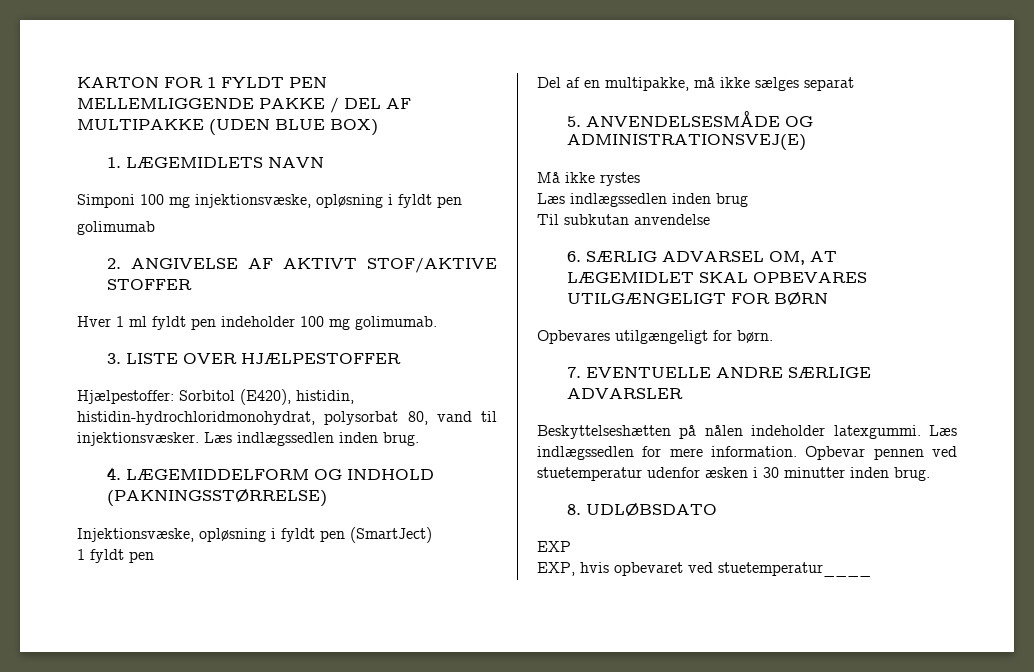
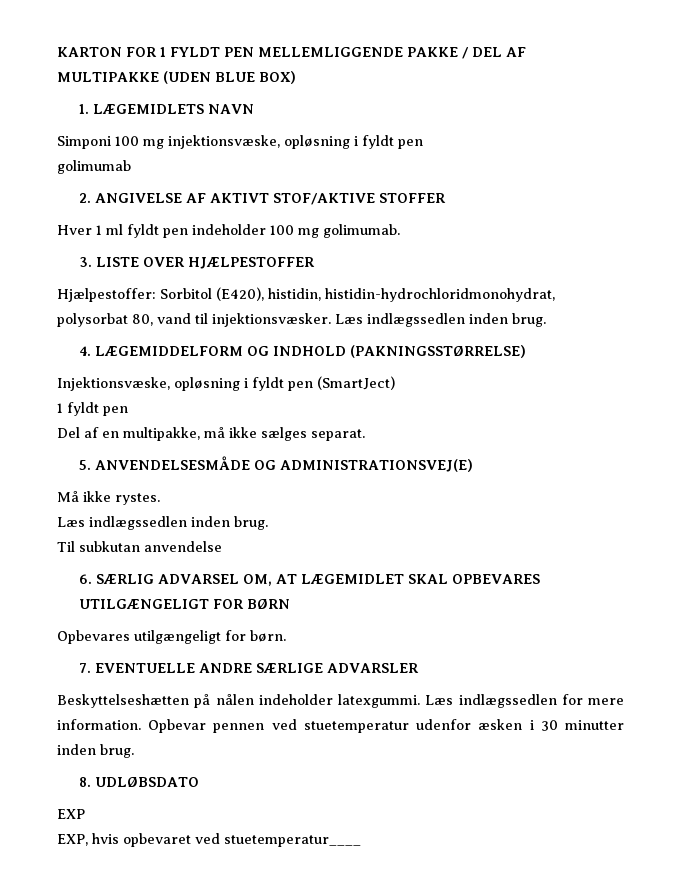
[804,77,854,91] separat -> [311,429,365,441] separat.
[600,172,640,186] [537,193,748,207] rystes // Læs indlægssedlen inden brug -> [115,493,160,505] [57,516,268,530] rystes. // Læs indlægssedlen inden brug.

